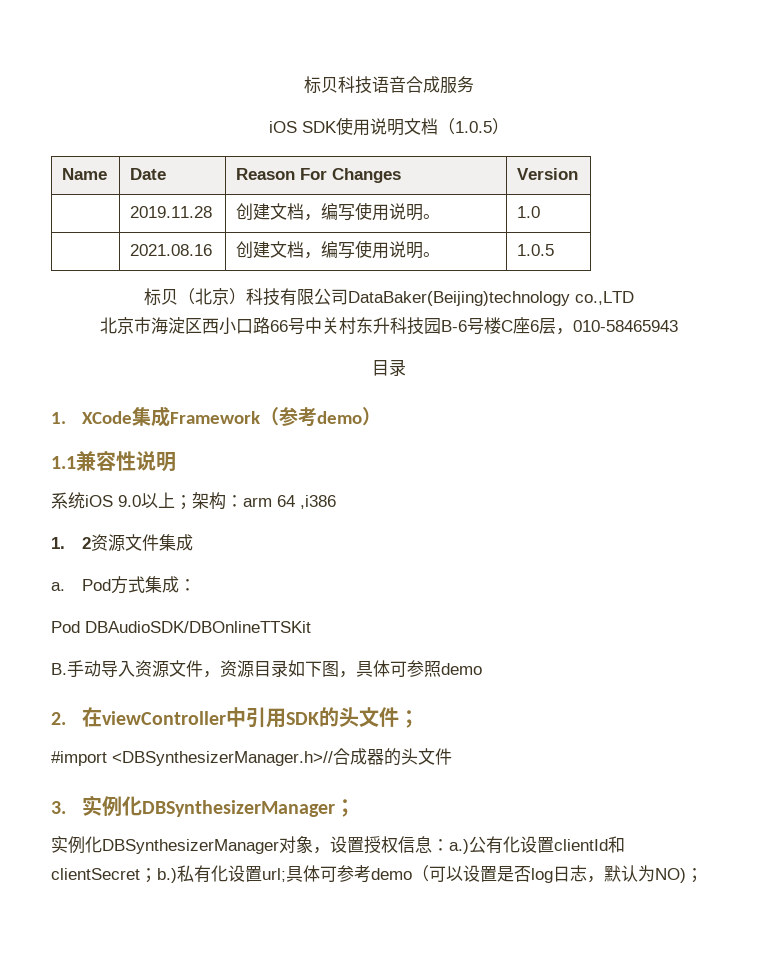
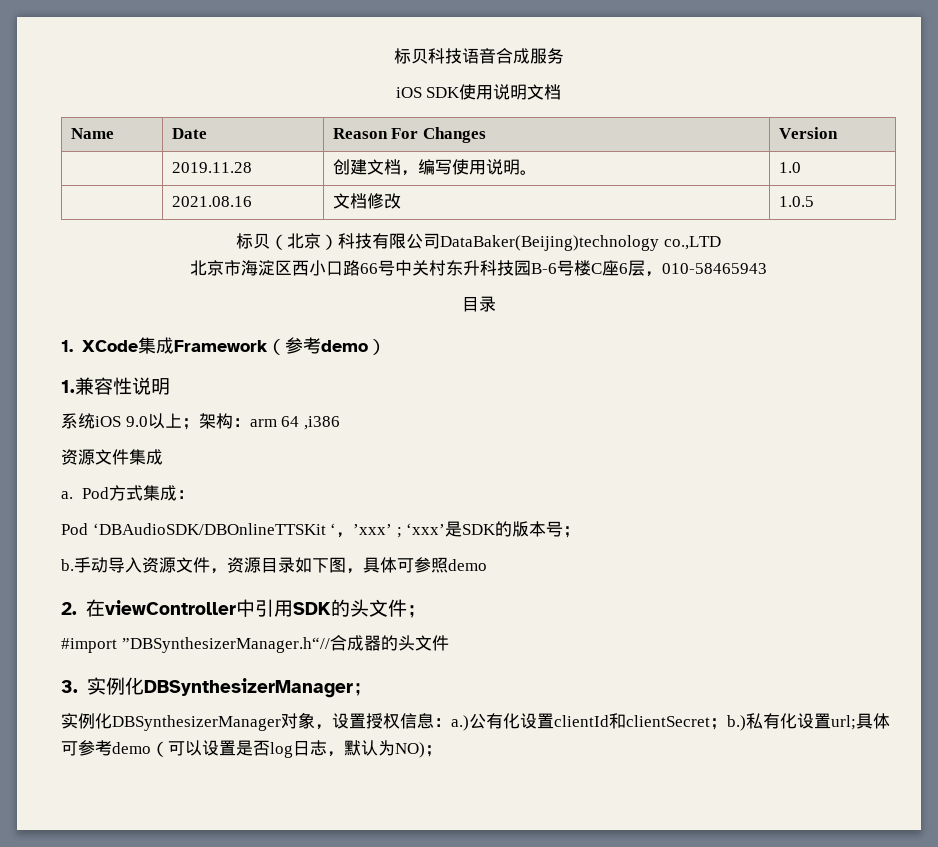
[437,118,509,135] （1.0.5） -> (562, 92) none
[236,240,441,259] 创建文档，编写使用说明。 -> [332,193,401,209] 文档修改
[51,456,76,469] 1.1 -> [61,380,75,393] 1.
[51,537,92,549] 1. 2 -> (340, 423) none
[85,621,311,633] [51,663,67,675] DBAudioSDK/DBOnlineTTSKit // B. -> [92,521,581,538] [61,559,74,571] ‘DBAudioSDK/DBOnlineTTSKit ‘，’xxx’ ; ‘xxx’是SDK的版本号； // b.
[112,751,333,766] <DBSynthesizerManager.h>// -> [121,637,330,653] ”DBSynthesizerManager.h“//

